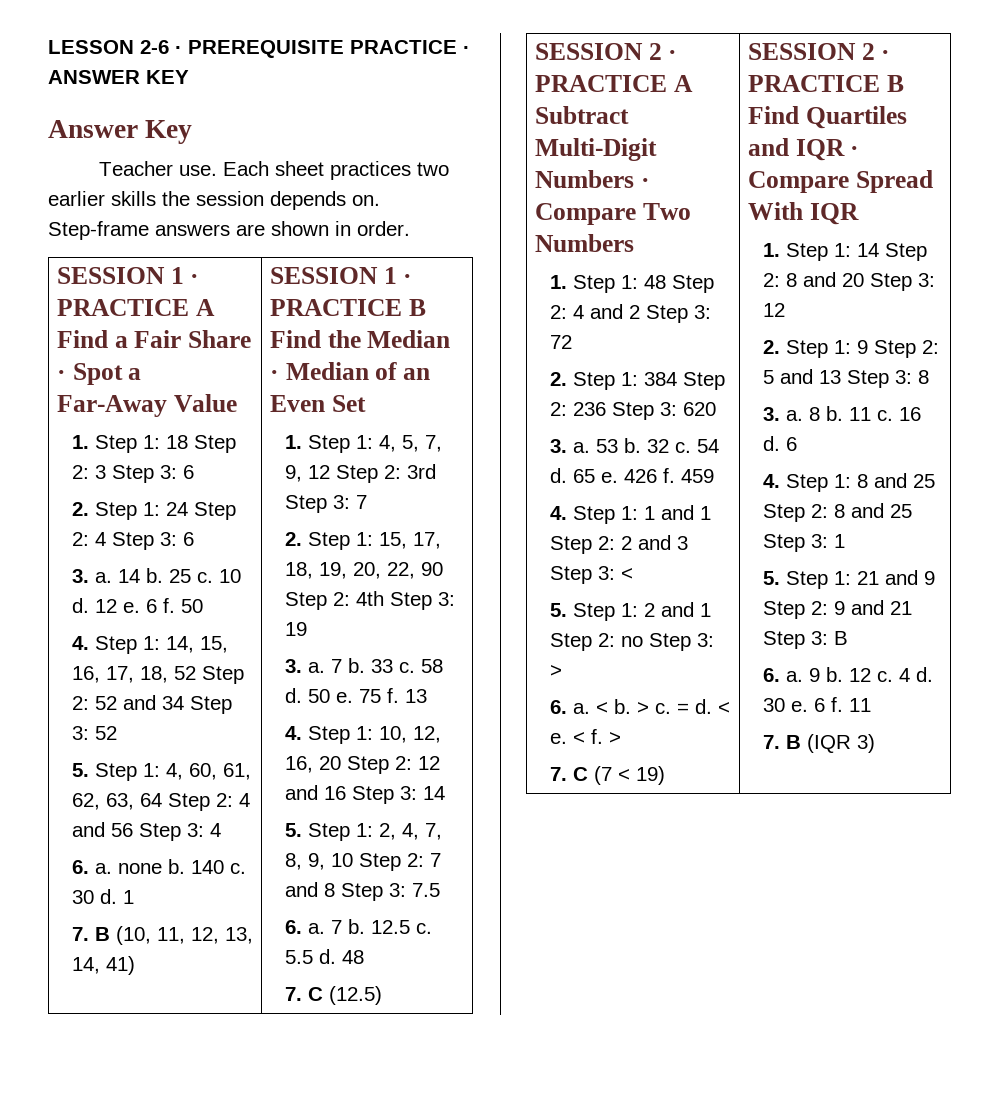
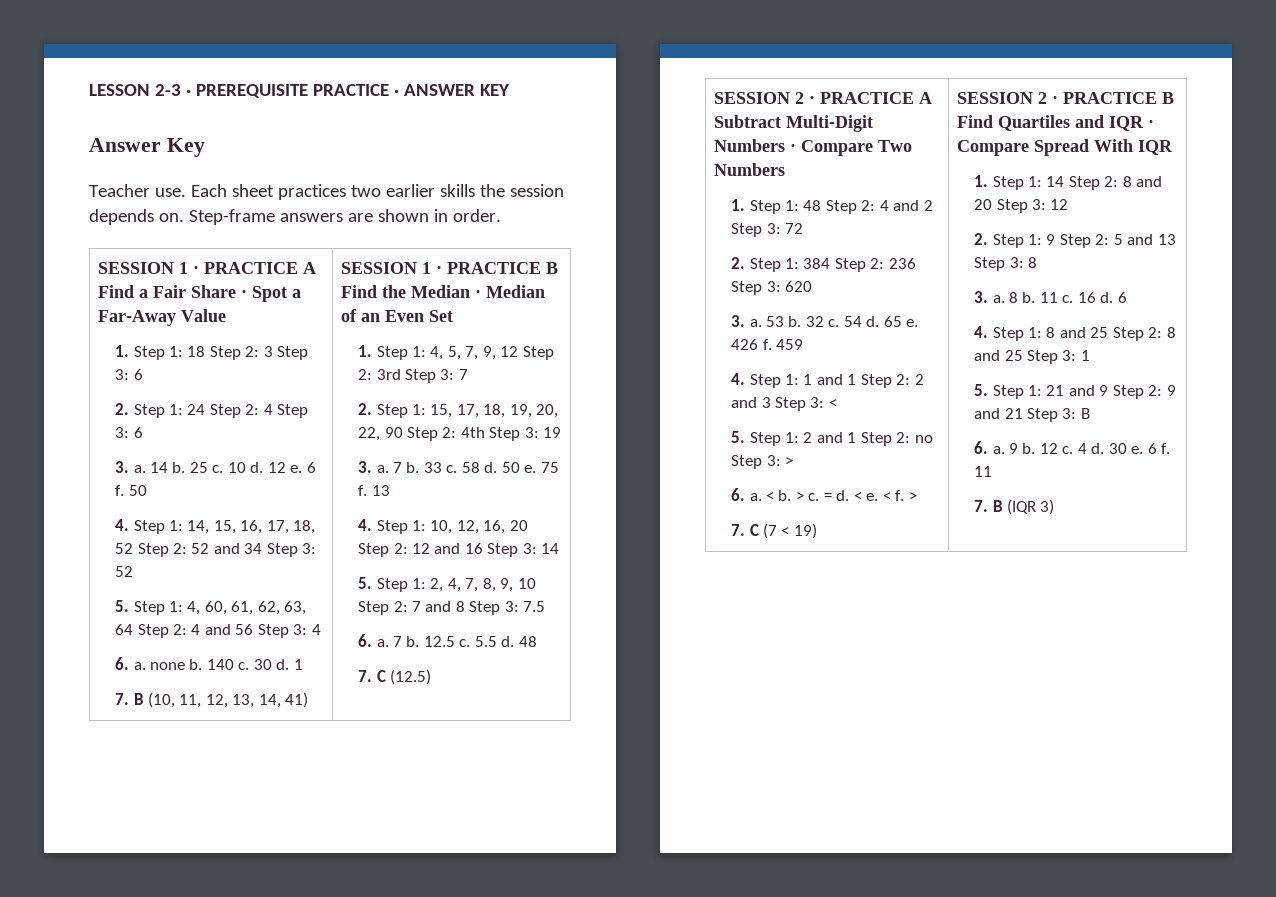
[140,40,169,54] 2-6 -> [154,84,181,96] 2-3

